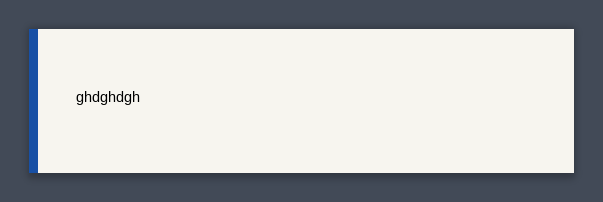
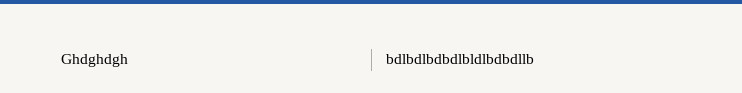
[76,91,140,105] ghdghdgh -> [61,54,128,67] [386,54,534,64] Ghdghdgh // bdlbdlbdbdlbldlbdbdllb

